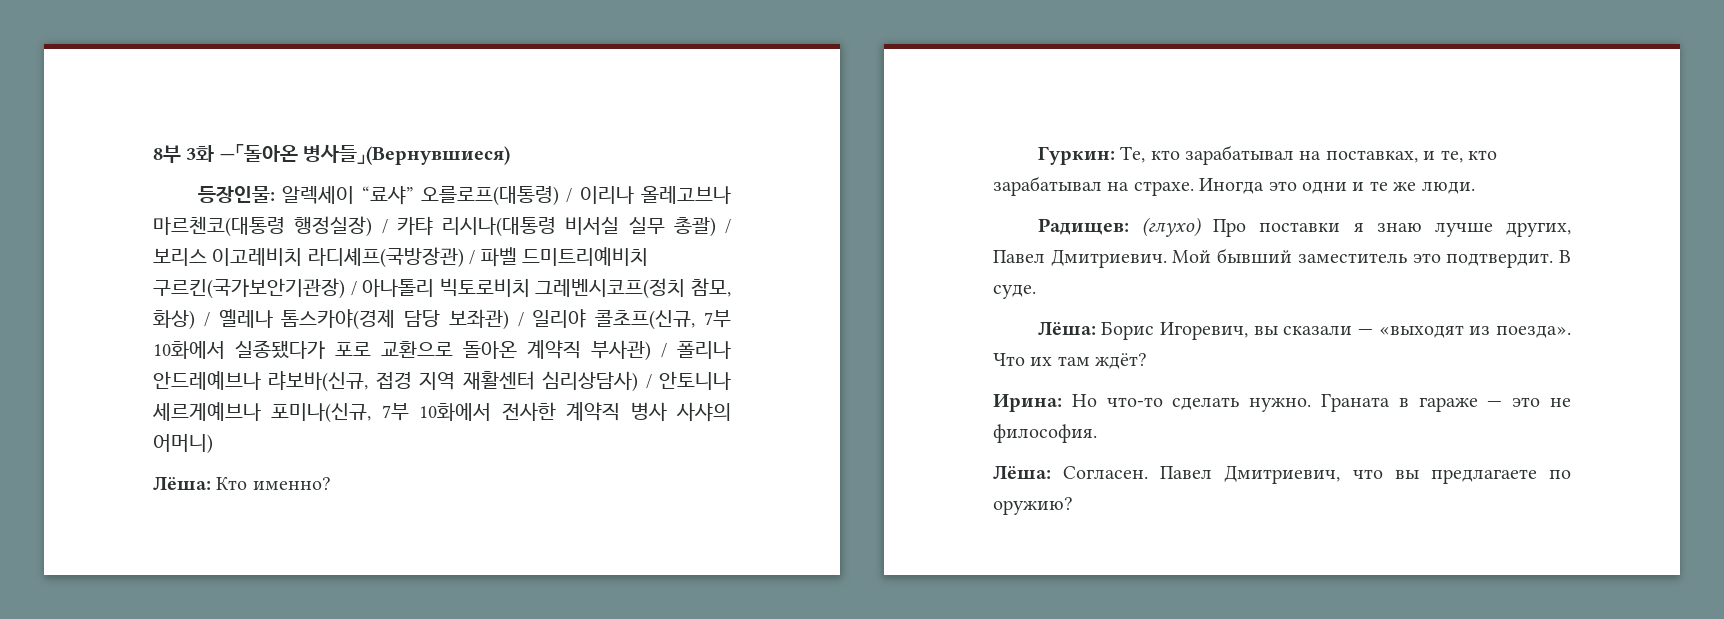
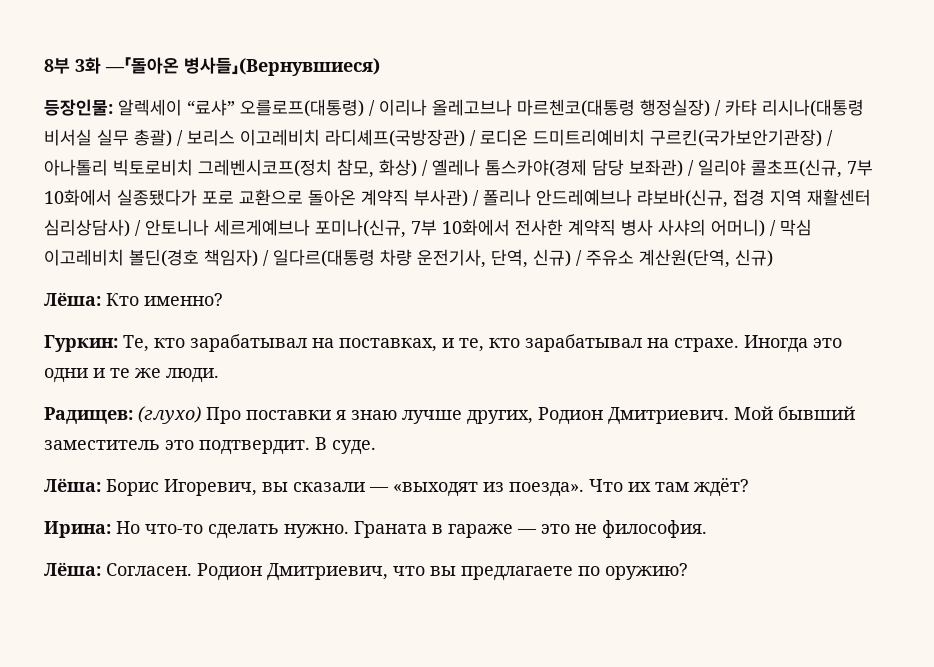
[480,247,517,267] 파벨 -> [480,129,528,146] 로디온
(213, 444) none -> [770,219,812,236] [44,249,773,268] / 막심 이고레비치 볼딘(경호 책임자) / 일다르(대통령 차량 운전기사, 단역, 신규) / 주유소 계산원(단역, 신규)
[993,250,1045,263] Павел -> [538,407,603,425] Родион
[1160,466,1213,479] Павел -> [197,563,262,581] Родион

